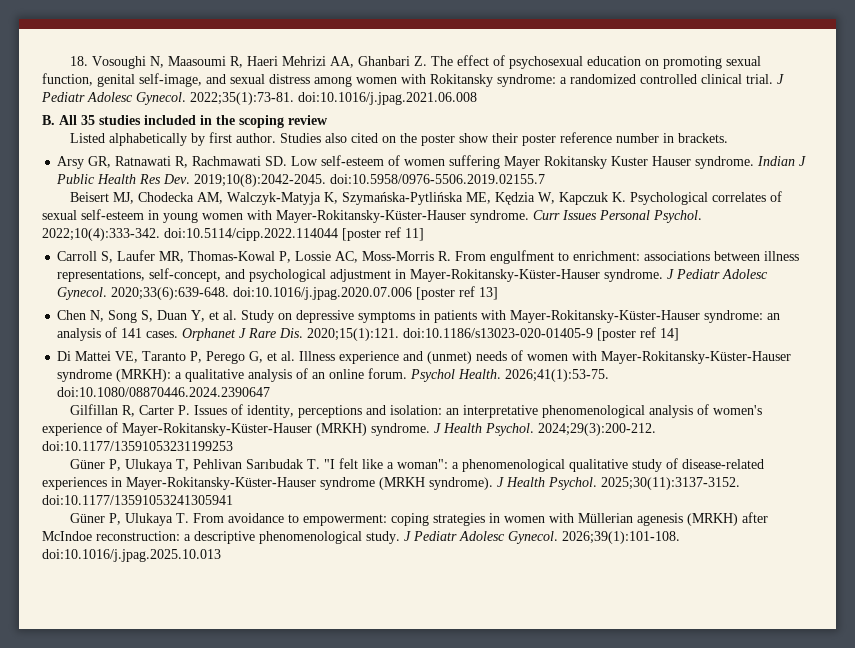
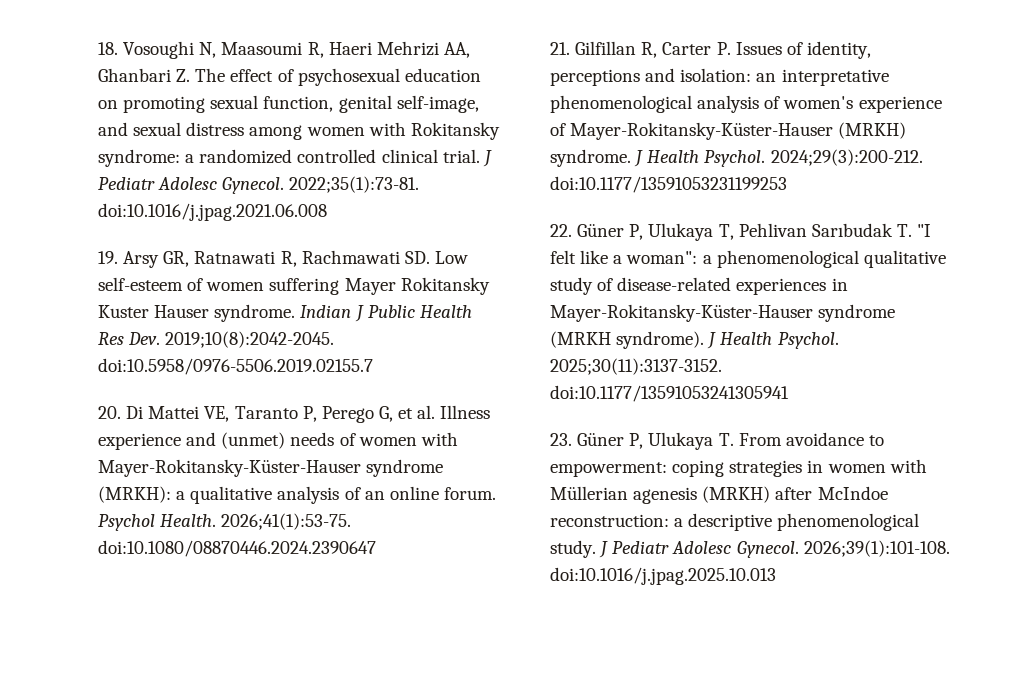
[42,115,328,128] [70,132,729,146] B. All 35 studies included in the scoping review // Listed alphabetically by first author. Studies also cited on the poster show their poster reference number in brackets. // -> [98,251,118,264] 19.
[70,191,783,205] [42,209,702,223] [42,227,424,241] [57,250,800,264] [57,268,769,282] [57,286,499,300] [57,310,781,323] [57,327,680,341] Beisert MJ, Chodecka AM, Walczyk-Matyja K, Szymańska-Pytlińska ME, Kędzia W, Kapczuk K. Psychological correlates of sexual self-esteem in young women with Mayer-Rokitansky-Küster-Hauser syndrome. Curr Issues Personal Psychol. 2022;10(4):333-342. doi:10.5114/cipp.2022.114044 [poster ref 11] // Carroll S, Laufer MR, Thomas-Kowal P, Lossie AC, Moss-Morris R. From engulfment to enrichment: associations between illness representations, self-concept, and psychological adjustment in Mayer-Rokitansky-Küster-Hauser syndrome. J Pediatr Adolesc Gynecol. 2020;33(6):639-648. doi:10.1016/j.jpag.2020.07.006 [poster ref 13] // Chen N, Song S, Duan Y, et al. Study on depressive symptoms in patients with Mayer-Rokitansky-Küster-Hauser syndrome: an analysis of 141 cases. Orphanet J Rare Dis. 2020;15(1):121. doi:10.1186/s13023-020-01405-9 [poster ref 14] // -> [98,406,121,419] 20.
(271, 392) none -> [550,42,570,55] 21.
(233, 446) none -> [550,224,572,237] 22.
(233, 500) none -> [550,433,572,446] 23.

